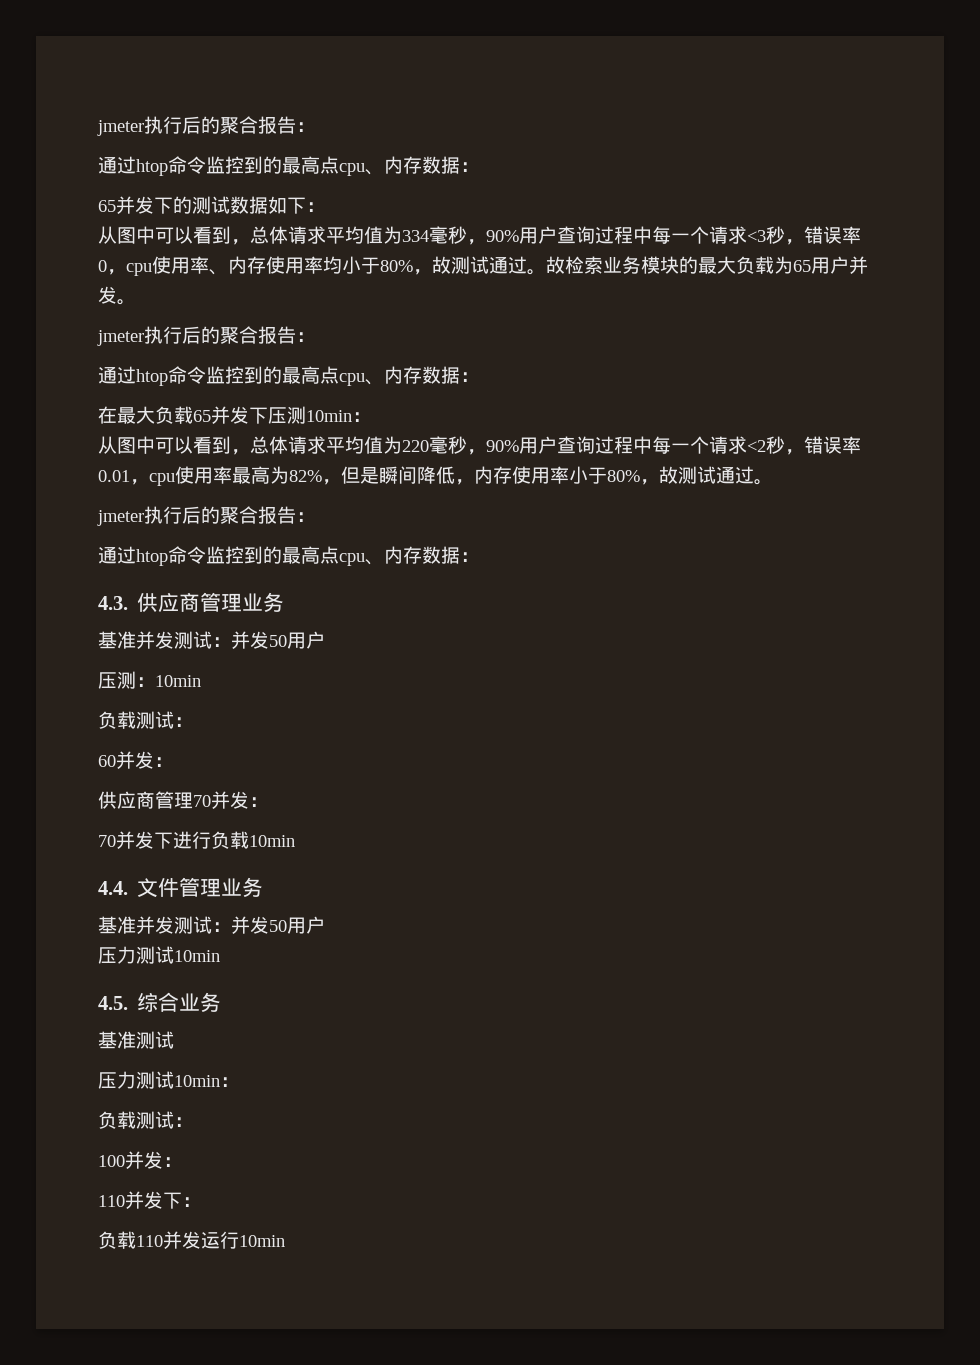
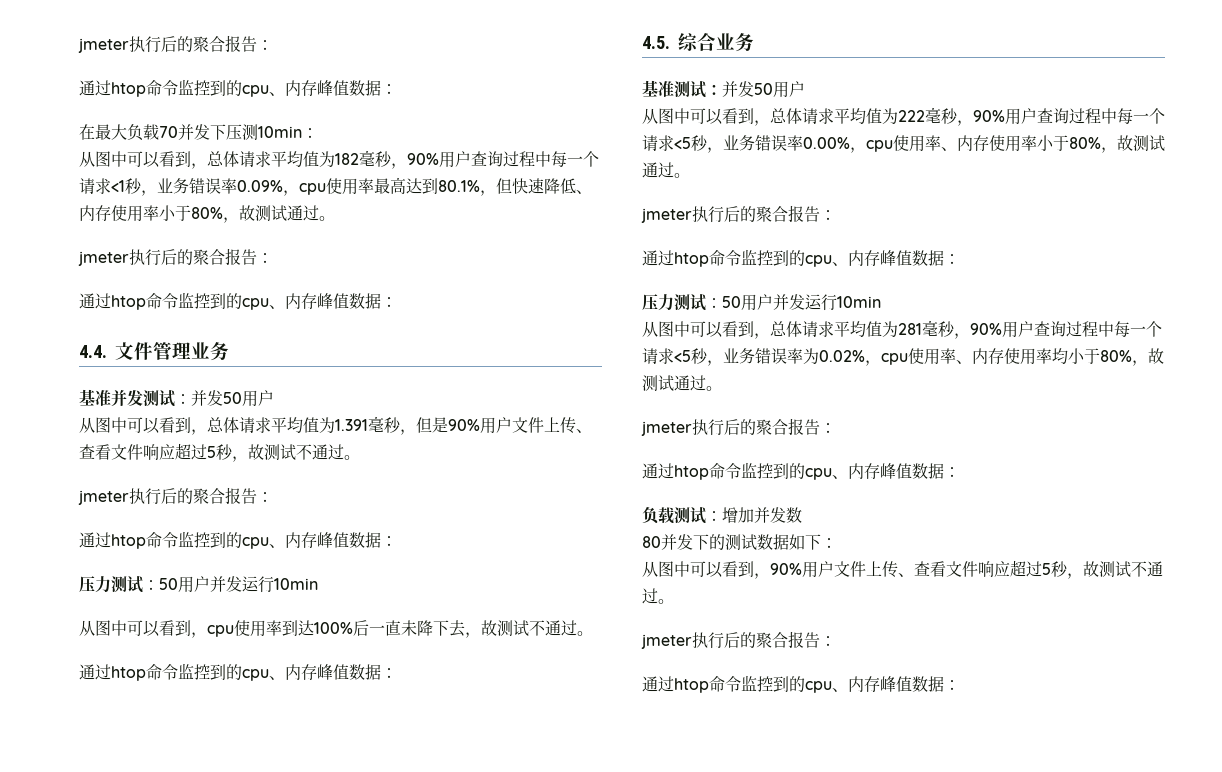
[282,156,479,176] [98,196,325,214] [98,226,861,245] [98,256,868,276] [98,286,136,305] [97,326,315,346] [98,366,422,386] 最高点cpu、内存数据： // 65并发下的测试数据如下： // 从图中可以看到，总体请求平均值为334毫秒，90%用户查询过程中每一个请求<3秒，错误率0，cpu使用率、内存使用率均小于80%，故测试通过。故检索业务模块的最大负载为65用户并发。 // jmeter执行后的聚合报告： // 通过htop命令监控到的最高点cpu、内存 -> [242,80,349,97] cpu、内存峰值
[193,410,211,422] 65 -> [159,126,178,138] 70
[402,436,861,455] [98,466,474,486] 220毫秒，90%用户查询过程中每一个请求<2秒，错误率0.01，cpu使用率最高为82%，但是瞬间降低， -> [335,150,599,169] [79,177,592,196] 182毫秒，90%用户查询过程中每一个请求<1秒，业务错误率0.09%，cpu使用率最高达到80.1%，但快速降低、
[282,546,479,566] [98,592,285,612] [98,631,325,649] [98,671,201,689] [98,711,193,729] [98,751,173,769] [98,791,268,809] [98,831,295,849] 最高点cpu、内存数据： // 4.3.供应商管理业务 // 基准并发测试：并发50用户 // 压测：10min // 负载测试： // 60并发： // 供应商管理70并发： // 70并发下进行负载10min -> [242,293,397,310] cpu、内存峰值数据：
[98,946,220,964] 压力测试10min -> [79,416,592,435] [79,443,360,462] [78,487,273,505] [79,531,397,549] [79,576,318,593] [79,620,593,638] [79,663,397,681] 从图中可以看到，总体请求平均值为1.391毫秒，但是90%用户文件上传、查看文件响应超过5秒，故测试不通过。 // jmeter执行后的聚合报告： // 通过htop命令监控到的cpu、内存峰值数据： // 压力测试：50用户并发运行10min // 从图中可以看到，cpu使用率到达100%后一直未降下去，故测试不通过。 // 通过htop命令监控到的cpu、内存峰值数据：
[98,1071,239,1089] [98,1111,193,1129] [98,1151,182,1169] [98,1191,201,1209] [98,1231,285,1249] // 压力测试10min： // 负载测试： // 100并发： // 110并发下： // 负载110并发运行10min -> [706,81,805,98] [642,107,1165,126] [642,135,1165,153] [642,162,690,178] [641,205,836,223] [642,249,960,267] [642,294,881,311] [642,320,1162,339] [642,348,1164,366] [642,375,722,391] [641,418,836,436] [642,462,960,480] [642,506,802,524] [642,534,837,550] [642,560,1163,579] [642,588,674,604] [641,631,836,649] [642,675,960,693] ：并发50用户 // 从图中可以看到，总体请求平均值为222毫秒，90%用户查询过程中每一个请求<5秒，业务错误率0.00%，cpu使用率、内存使用率小于80%，故测试通过。 // jmeter执行后的聚合报告： // 通过htop命令监控到的cpu、内存峰值数据： // 压力测试：50用户并发运行10min // 从图中可以看到，总体请求平均值为281毫秒，90%用户查询过程中每一个请求<5秒，业务错误率为0.02%，cpu使用率、内存使用率均小于80%，故测试通过。 // jmeter执行后的聚合报告： // 通过htop命令监控到的cpu、内存峰值数据： // 负载测试：增加并发数 // 80并发下的测试数据如下： // 从图中可以看到，90%用户文件上传、查看文件响应超过5秒，故测试不通过。 // jmeter执行后的聚合报告： // 通过htop命令监控到的cpu、内存峰值数据：

